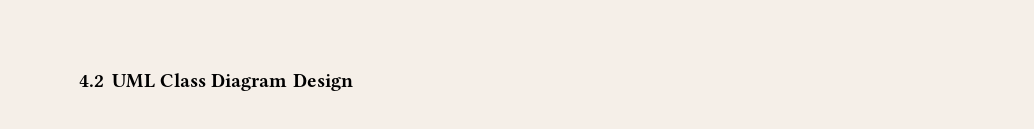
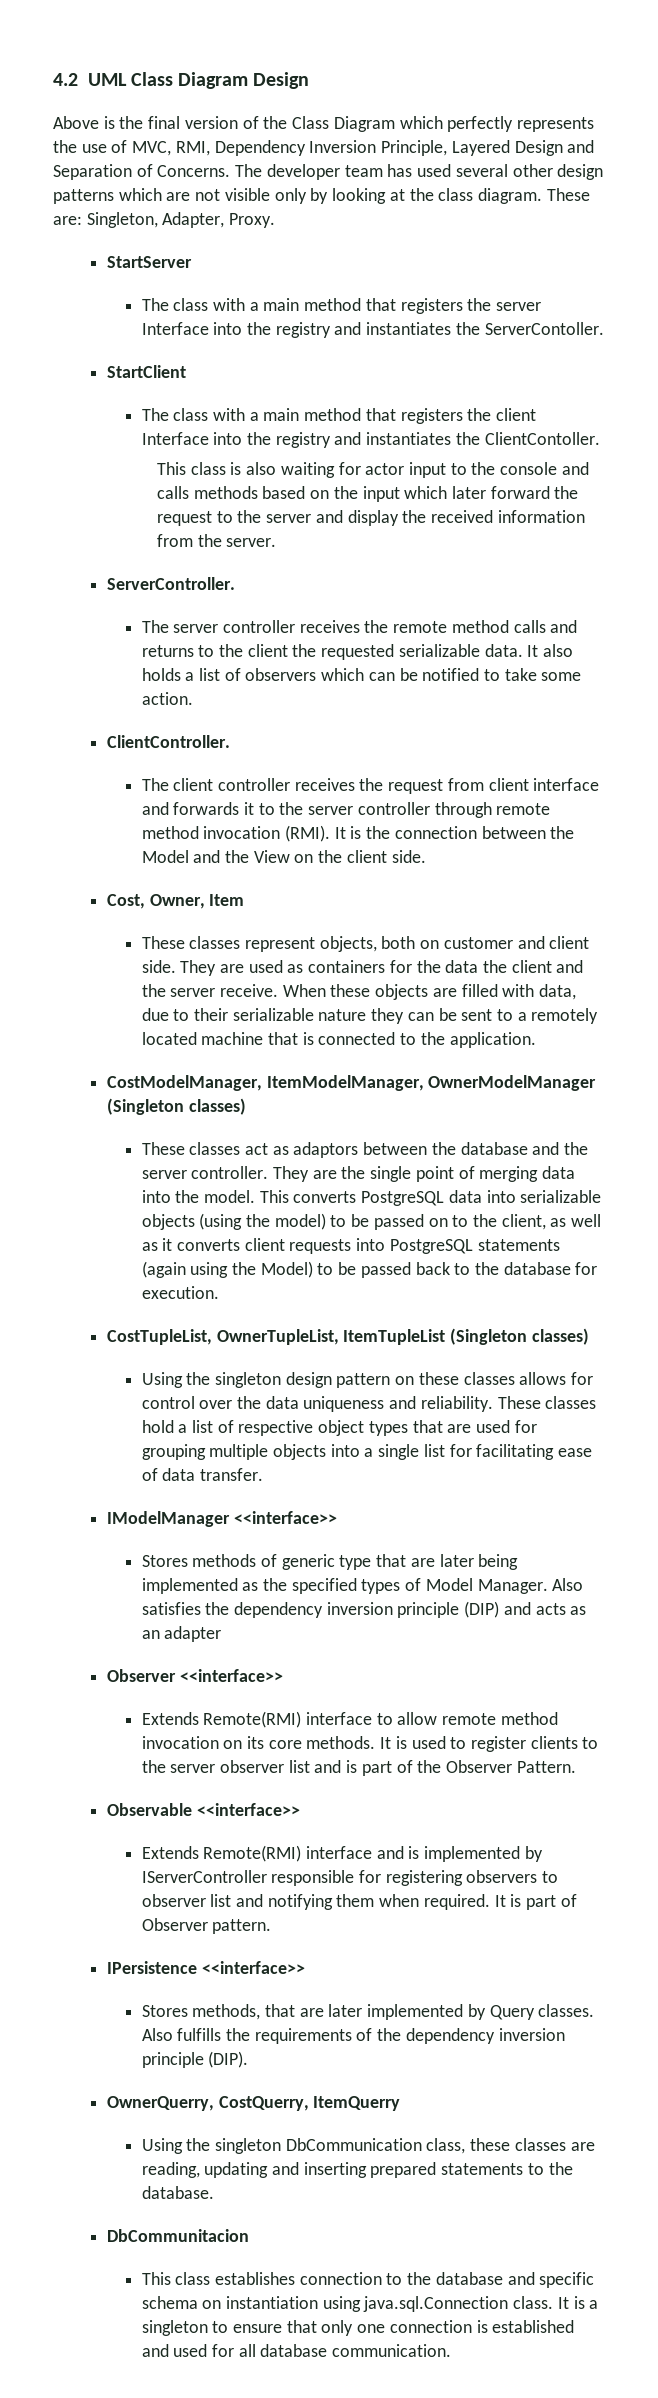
(353, 82) none -> [53,116,594,132] [53,140,595,156] [53,164,604,180] [53,188,590,204] [53,212,276,228] [106,256,192,268] [141,298,542,314] [141,322,604,338] [106,365,186,378] [141,408,537,424] [141,432,600,448] [156,462,589,478] [156,486,579,502] [156,510,585,526] [156,534,277,547] [106,577,235,590] [141,620,578,633] [141,644,574,660] [141,668,582,681] [141,692,193,705] [106,735,230,748] [141,778,600,794] [141,802,551,818] [141,825,575,842] [141,850,426,863] [106,894,245,909] [141,936,590,952] [141,960,584,976] [141,984,577,1000] [141,1008,599,1024] [141,1032,536,1048] [106,1075,597,1091] [106,1098,246,1115] [141,1142,589,1158] [141,1166,576,1182] [141,1190,602,1206] [141,1213,602,1230] [141,1238,560,1254] [141,1261,598,1278] [141,1286,219,1299] [106,1328,589,1345] [141,1372,594,1388] [141,1396,597,1412] [141,1420,537,1436] [141,1444,593,1460] [141,1468,263,1481] [106,1511,337,1527] [141,1554,519,1570] [141,1578,584,1594] [141,1601,587,1618] [141,1626,222,1642] [106,1669,283,1682] [141,1711,558,1728] [141,1736,599,1752] [141,1760,576,1776] [106,1803,300,1816] [141,1845,543,1862] [141,1870,559,1886] [141,1894,577,1910] [141,1918,272,1934] [106,1961,305,1974] [141,2004,595,2020] [141,2028,565,2044] [141,2051,249,2068] [106,2096,401,2111] [141,2138,595,2154] [141,2162,573,2178] [141,2186,214,2199] [106,2229,249,2242] [141,2272,595,2288] [141,2296,599,2312] [141,2320,575,2336] [141,2344,452,2357] // Above is the final version of the Class Diagram which perfectly represents the use of MVC, RMI, Dependency Inversion Principle, Layered Design and Separation of Concerns. The developer team has used several other design patterns which are not visible only by looking at the class diagram. These are: Singleton, Adapter, Proxy. // StartServer // The class with a main method that registers the server Interface into the registry and instantiates the ServerContoller. // StartClient // The class with a main method that registers the client Interface into the registry and instantiates the ClientContoller. // This class is also waiting for actor input to the console and calls methods based on the input which later forward the request to the server and display the received information from the server. // ServerController. // The server controller receives the remote method calls and returns to the client the requested serializable data. It also holds a list of observers which can be notified to take some action. // ClientController. // The client controller receives the request from client interface and forwards it to the server controller through remote method invocation (RMI). It is the connection between the Model and the View on the client side. // Cost, Owner, Item // These classes represent objects, both on customer and client side. They are used as containers for the data the client and the server receive. When these objects are filled with data, due to their serializable nature they can be sent to a remotely located machine that is connected to the application. // CostModelManager, ItemModelManager, OwnerModelManager (Singleton classes) // These classes act as adaptors between the database and the server controller. They are the single point of merging data into the model. This converts PostgreSQL data into serializable objects (using the model) to be passed on to the client, as well as it converts client requests into PostgreSQL statements (again using the Model) to be passed back to the database for execution. // CostTupleList, OwnerTupleList, ItemTupleList (Singleton classes) // Using the singleton design pattern on these classes allows for control over the data uniqueness and reliability. These classes hold a list of respective object types that are used for grouping multiple objects into a single list for facilitating ease of data transfer. // IModelManager <<interface>> // Stores methods of generic type that are later being implemented as the specified types of Model Manager. Also satisfies the dependency inversion principle (DIP) and acts as an adapter // Observer <<interface>> // Extends Remote(RMI) interface to allow remote method invocation on its core methods. It is used to register clients to the server observer list and is part of the Observer Pattern. // Observable <<interface>> // Extends Remote(RMI) interface and is implemented by IServerController responsible for registering observers to observer list and notifying them when required. It is part of Observer pattern. // IPersistence <<interface>> // Stores methods, that are later implemented by Query classes. Also fulfills the requirements of the dependency inversion principle (DIP). // OwnerQuerry, CostQuerry, ItemQuerry // Using the singleton DbCommunication class, these classes are reading, updating and inserting prepared statements to the database. // DbCommunitacion // This class establishes connection to the database and specific schema on instantiation using java.sql.Connection class. It is a singleton to ensure that only one connection is established and used for all database communication.

